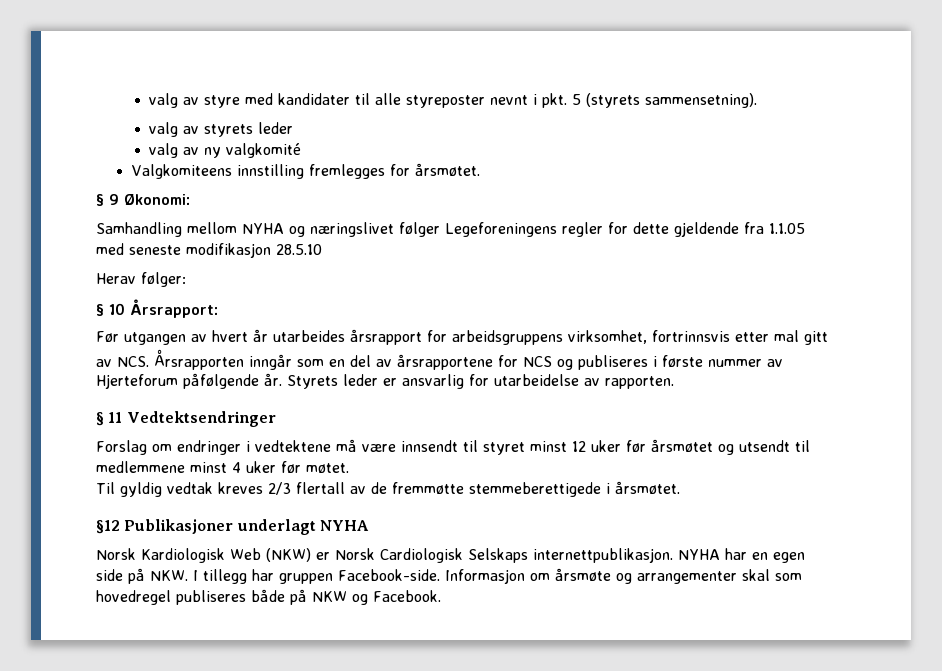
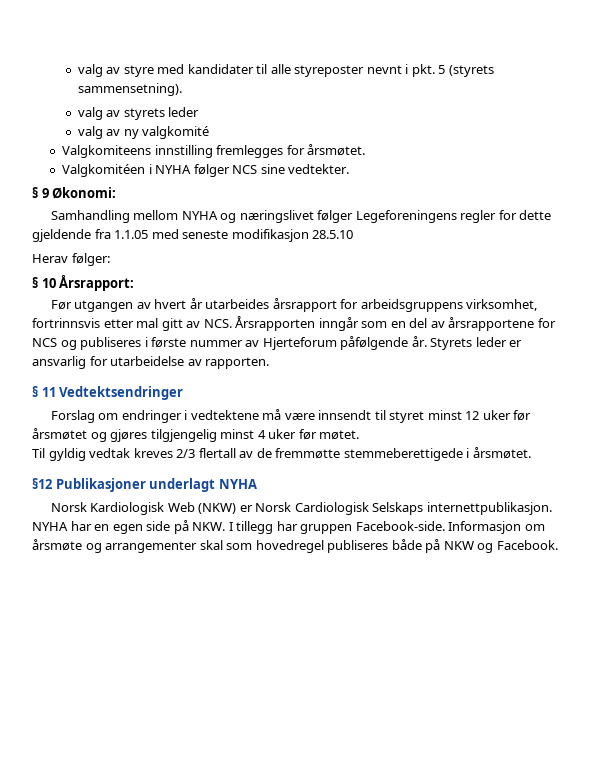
(480, 169) none -> [62,164,350,177] // Valgkomitéen i NYHA følger NCS sine vedtekter.
[739,440,810,452] [96,461,185,473] utsendt til medlemmene -> [110,429,217,442] gjøres tilgjengelig

